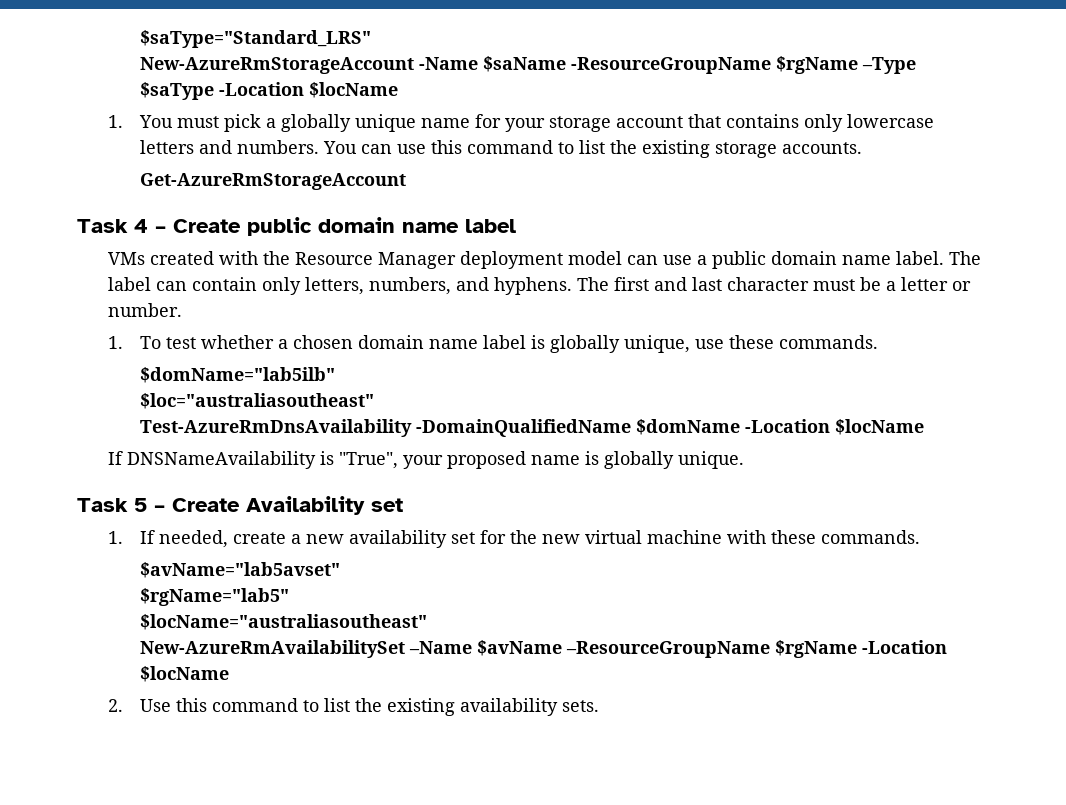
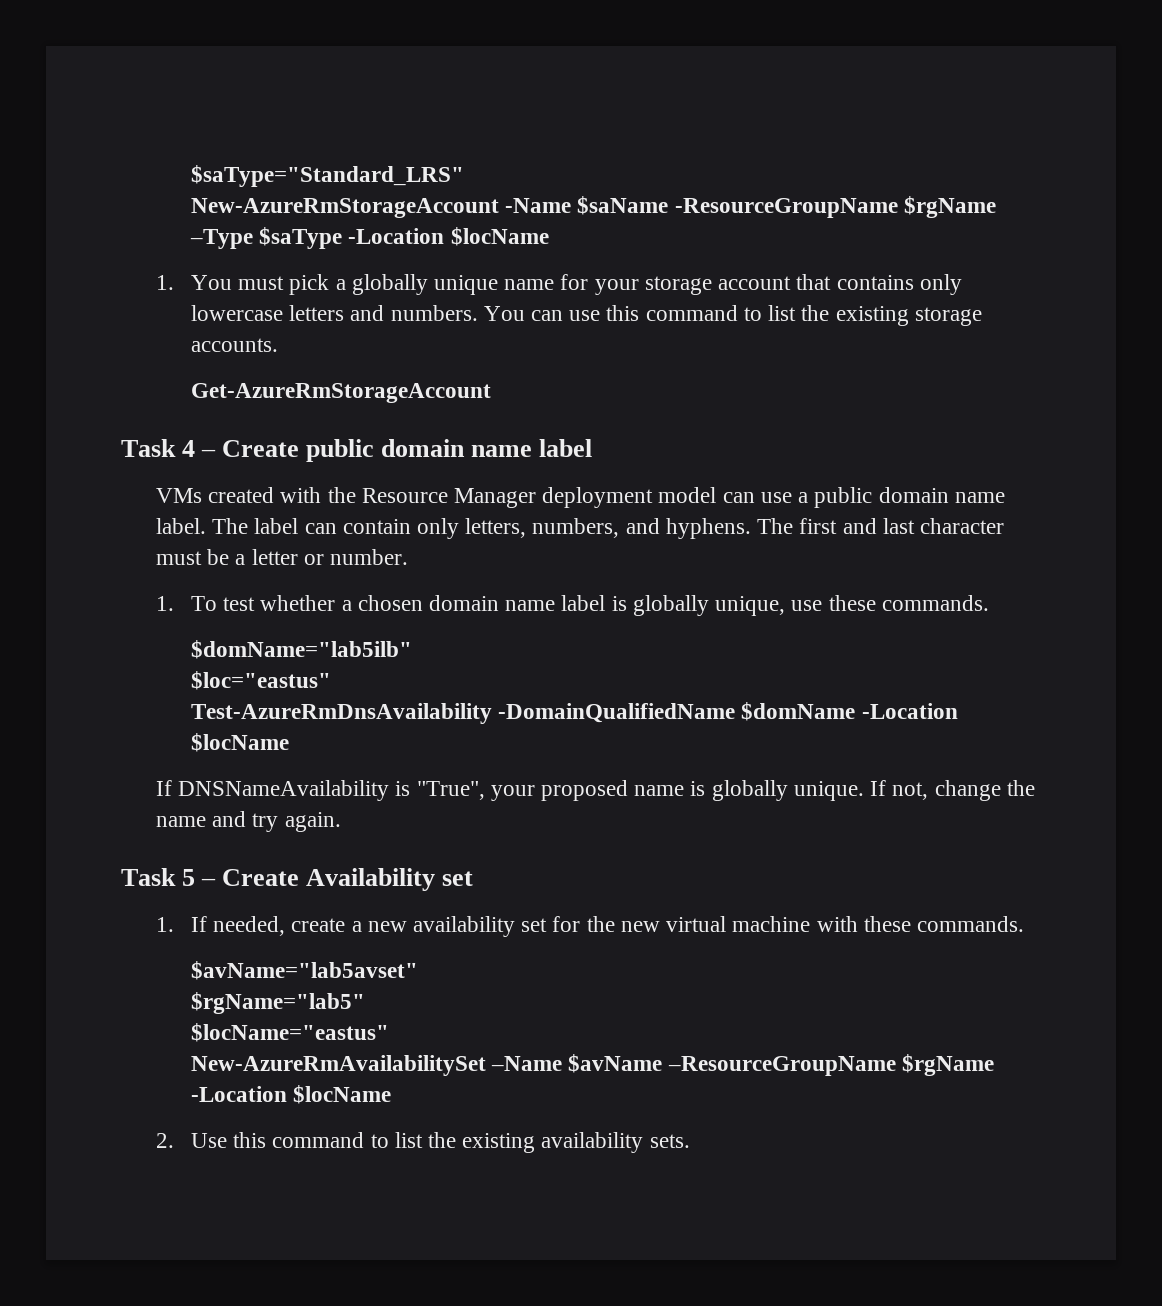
[139,393,374,409] $loc="australiasoutheast" -> [191,671,332,690] $loc="eastus"
(745, 460) none -> [870,780,1035,801] [156,811,341,832] If not, change the name and try again.
[139,614,427,630] $locName="australiasoutheast" -> [191,1023,390,1042] $locName="eastus"

